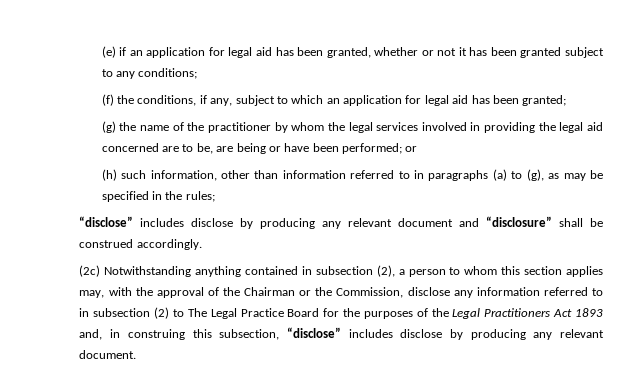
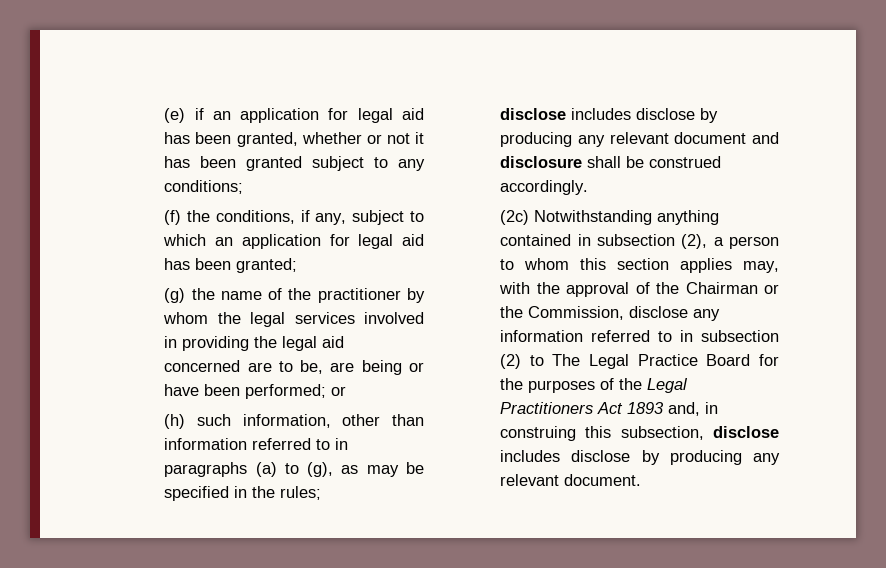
[79,216,134,227] “disclose” -> [500,108,567,120] disclose
[486,216,553,227] “disclosure” -> [500,156,583,168] disclosure
[286,327,341,338] “disclose” -> [713,426,779,438] disclose

